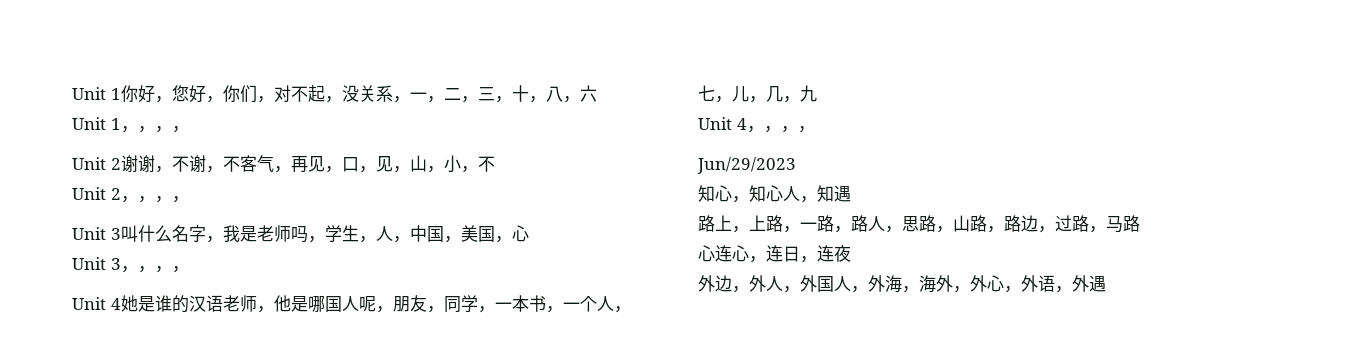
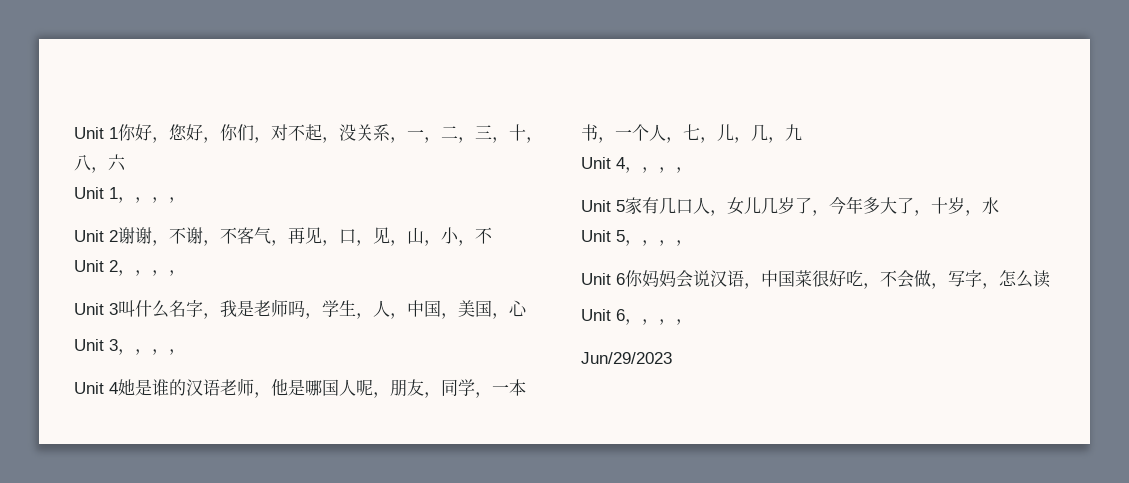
[697,157,796,174] [698,185,851,203] [698,215,1140,233] [698,245,851,263] [698,275,1106,293] Jun/29/2023 // 知心，知心人，知遇 // 路上，上路，一路，路人，思路，山路，路边，过路，马路 // 心连心，连日，连夜 // 外边，外人，外国人，外海，海外，外心，外语，外遇 -> [581,196,999,216] [581,230,693,246] [581,270,1050,289] [581,309,693,325] [581,352,672,364] Unit 5家有几口人，女儿几岁了，今年多大了，十岁，水 // Unit 5，，，， // Unit 6你妈妈会说汉语，中国菜很好吃，不会做，写字，怎么读 // Unit 6，，，， // Jun/29/2023

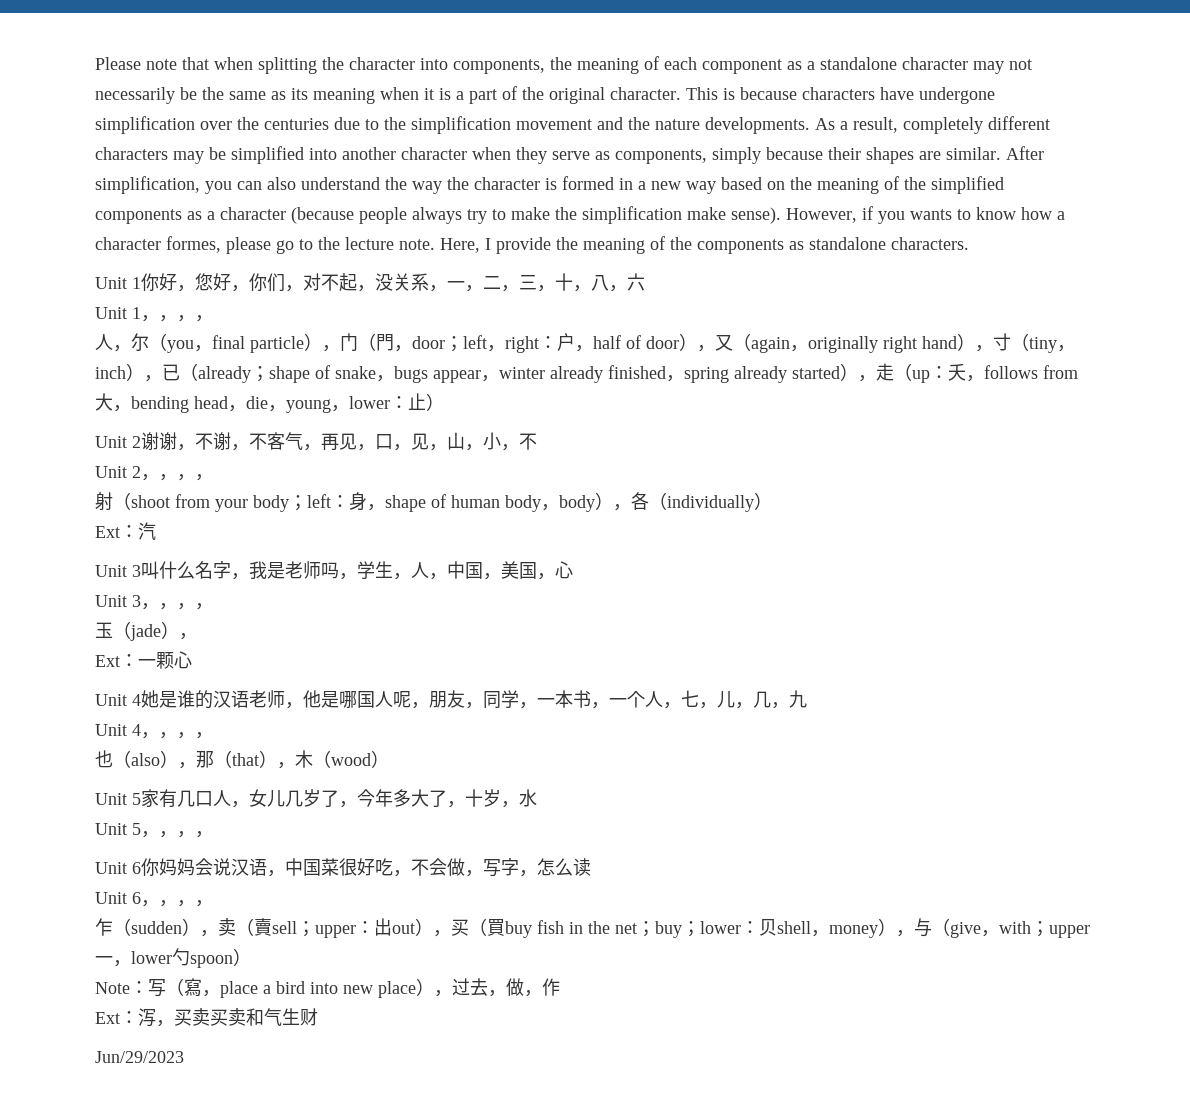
(74, 133) none -> [95,56,1032,74] [95,86,995,104] [95,116,1050,134] [95,146,1044,164] [95,176,1004,194] [95,206,1065,224] [95,236,969,254] Please note that when splitting the character into components, the meaning of each component as a standalone character may not necessarily be the same as its meaning when it is a part of the original character. This is because characters have undergone simplification over the centuries due to the simplification movement and the nature developments. As a result, completely different characters may be simplified into another character when they serve as components, simply because their shapes are similar. After simplification, you can also understand the way the character is formed in a new way based on the meaning of the simplified components as a character (because people always try to make the simplification make sense). However, if you wants to know how a character formes, please go to the lecture note. Here, I provide the meaning of the components as standalone characters. //
(186, 200) none -> [95,333,1075,353] [95,363,1078,383] [95,393,444,413] // 人，尔（you，final particle），门（門，door；left，right：户，half of door），又（again，originally right hand），寸（tiny，inch），已（already；shape of snake，bugs appear，winter already finished，spring already started），走（up：夭，follows from大，bending head，die，young，lower：止）
(186, 273) none -> [95,492,772,512] [95,522,156,540] // 射（shoot from your body；left：身，shape of human body，body），各（individually） // Ext：汽
(186, 352) none -> [95,621,197,641] [95,651,192,669] // 玉（jade）， // Ext：一颗心
(693, 170) none -> [95,750,389,769] // 也（also），那（that），木（wood）
(693, 322) none -> [95,918,1090,938] [95,948,251,968] [95,978,560,998] [95,1008,318,1027] // 乍（sudden），卖（賣sell；upper：出out），买（買buy fish in the net；buy；lower：贝shell，money），与（give，with；upper一，lower勺spoon） // Note：写（寫，place a bird into new place），过去，做，作 // Ext：泻，买卖买卖和气生财

